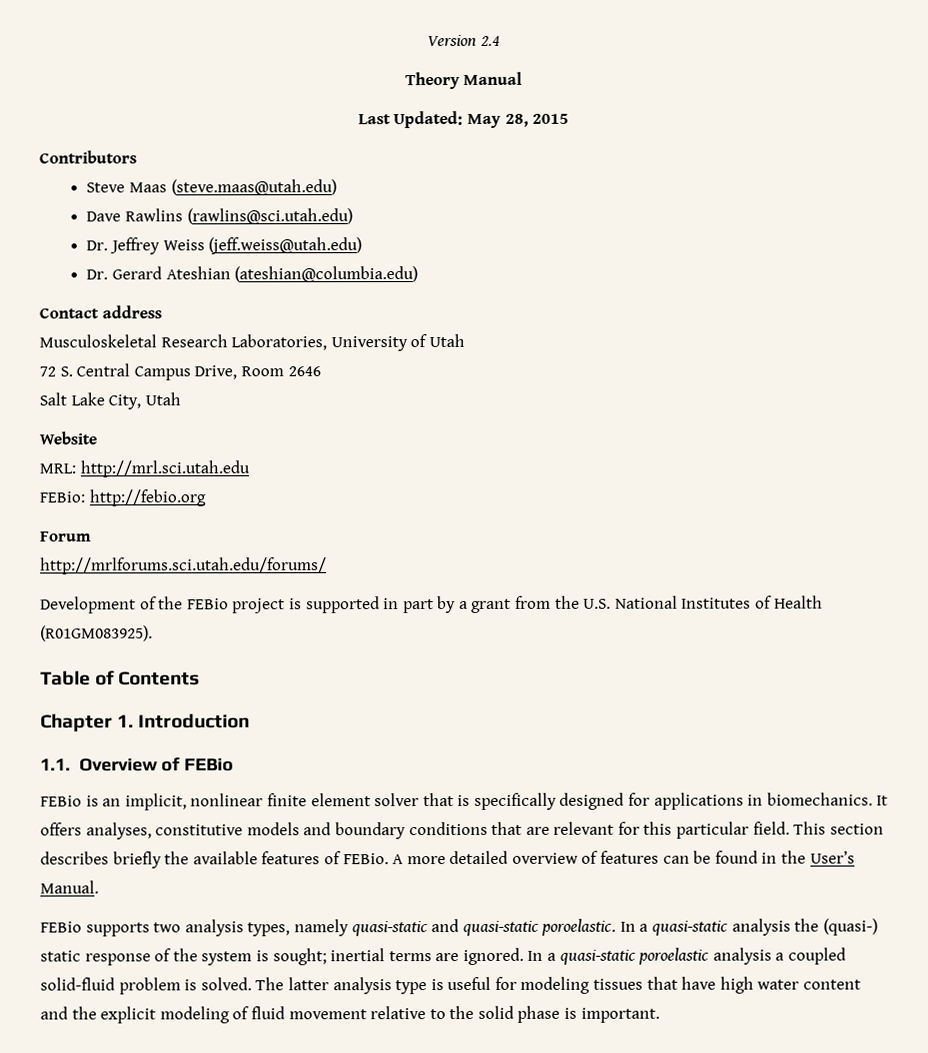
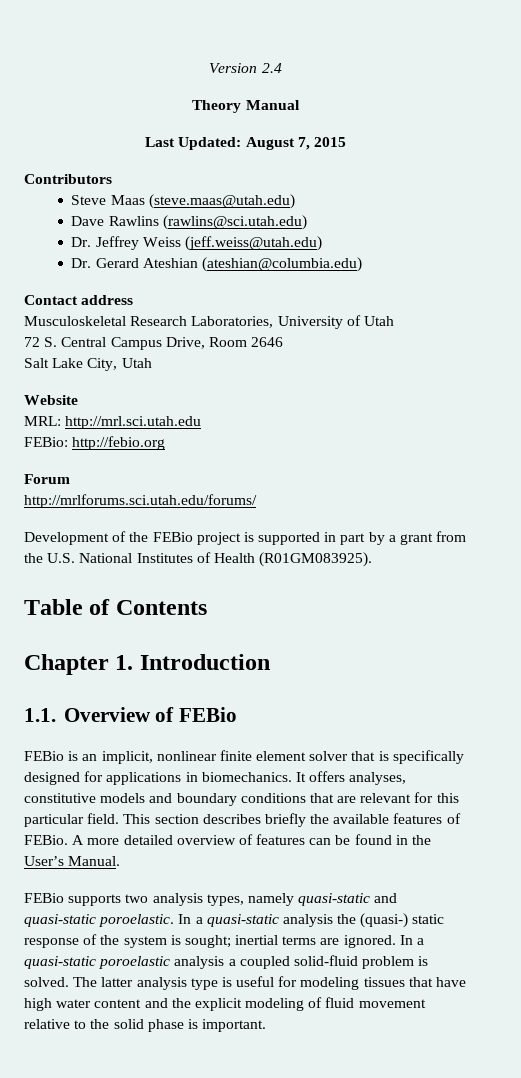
[466,113,529,128] May 28, -> [245,137,310,150] August 7,

